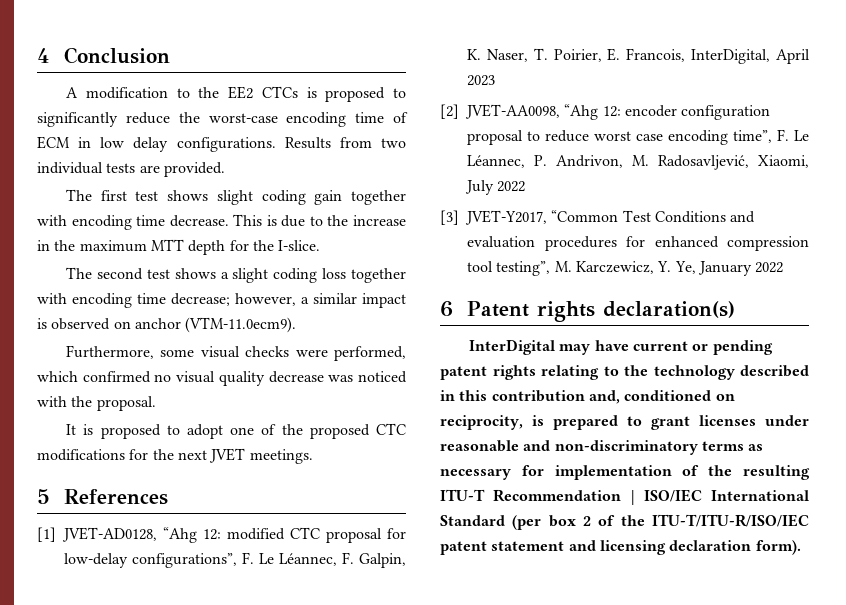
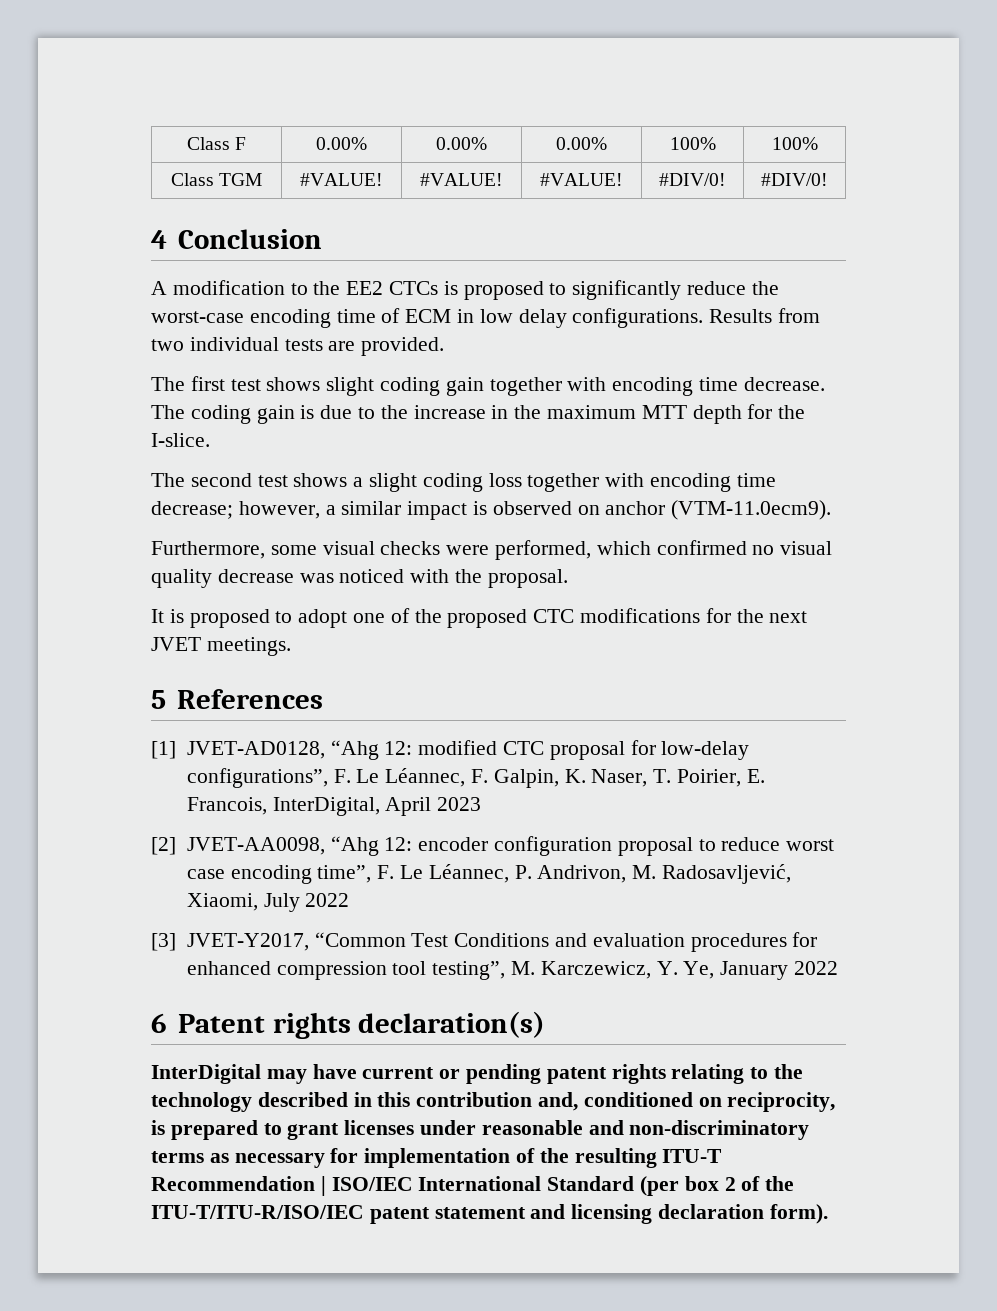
(37, 55) none -> [186,137,247,150] [316,137,367,150] [436,137,487,150] [556,137,607,150] [669,137,716,150] [771,137,818,150] [170,173,263,186] [300,173,383,186] [420,173,503,186] [540,173,623,186] [659,173,726,186] [761,173,828,186] Class F | 0.00% | 0.00% | 0.00% | 100% | 100% // Class TGM | #VALUE! | #VALUE! | #VALUE! | #DIV/0! | #DIV/0! //
[233,214,263,226] This -> [151,405,295,424] The coding gain

